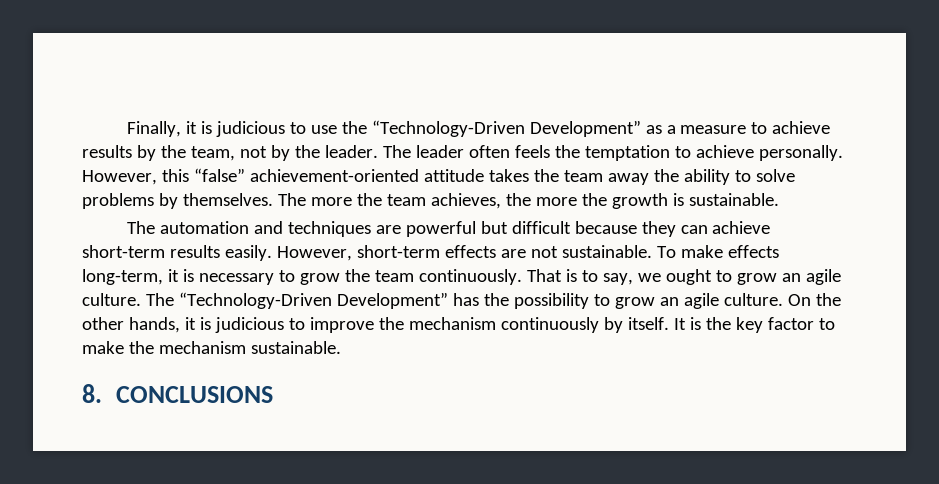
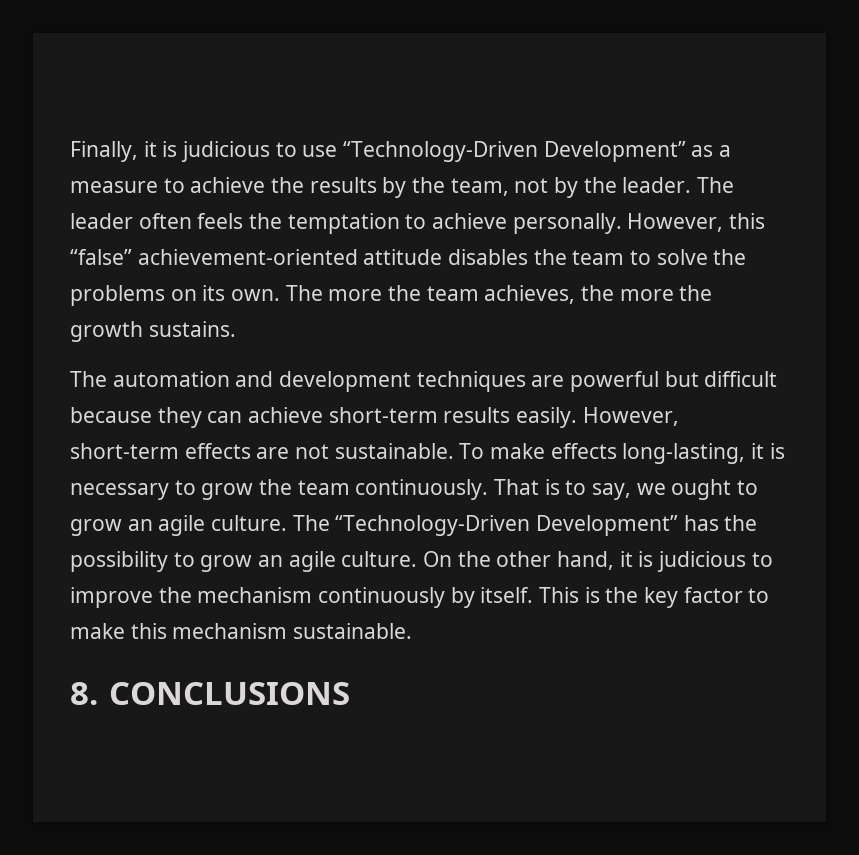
[341,121,367,134] the -> (338, 151) none
(831, 127) none -> [271,177,305,193] the
[488,169,795,185] [82,193,273,209] takes the team away the ability to solve problems by themselves. -> [448,249,747,265] [70,285,281,306] disables the team to solve the problems on its own.
[672,193,779,206] is sustainable. -> [148,321,236,337] sustains.
(283, 227) none -> [279,371,412,392] development
[82,269,163,285] long-term, -> [622,443,746,464] long-lasting,
[128,317,180,333] hands, -> [557,551,615,570] hand,
[673,318,686,330] It -> [539,587,580,603] This
[128,341,154,354] the -> [130,623,167,639] this

